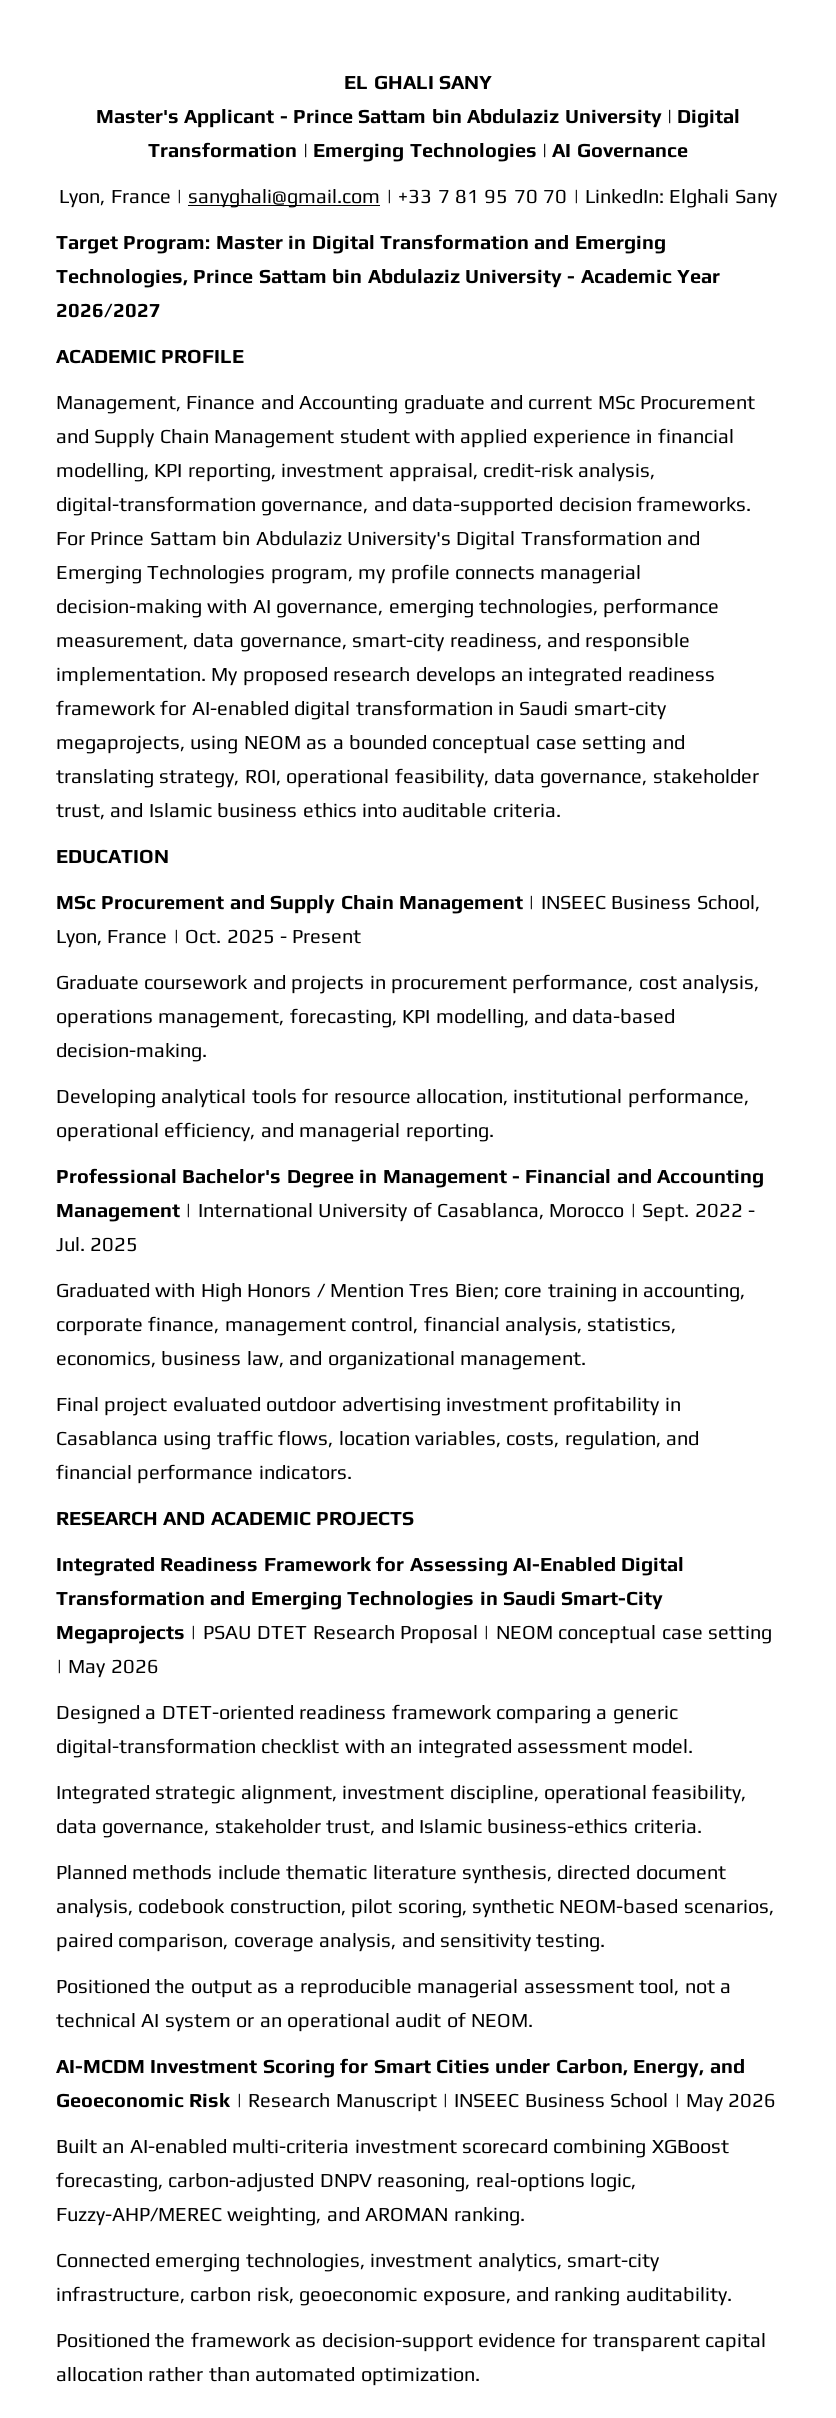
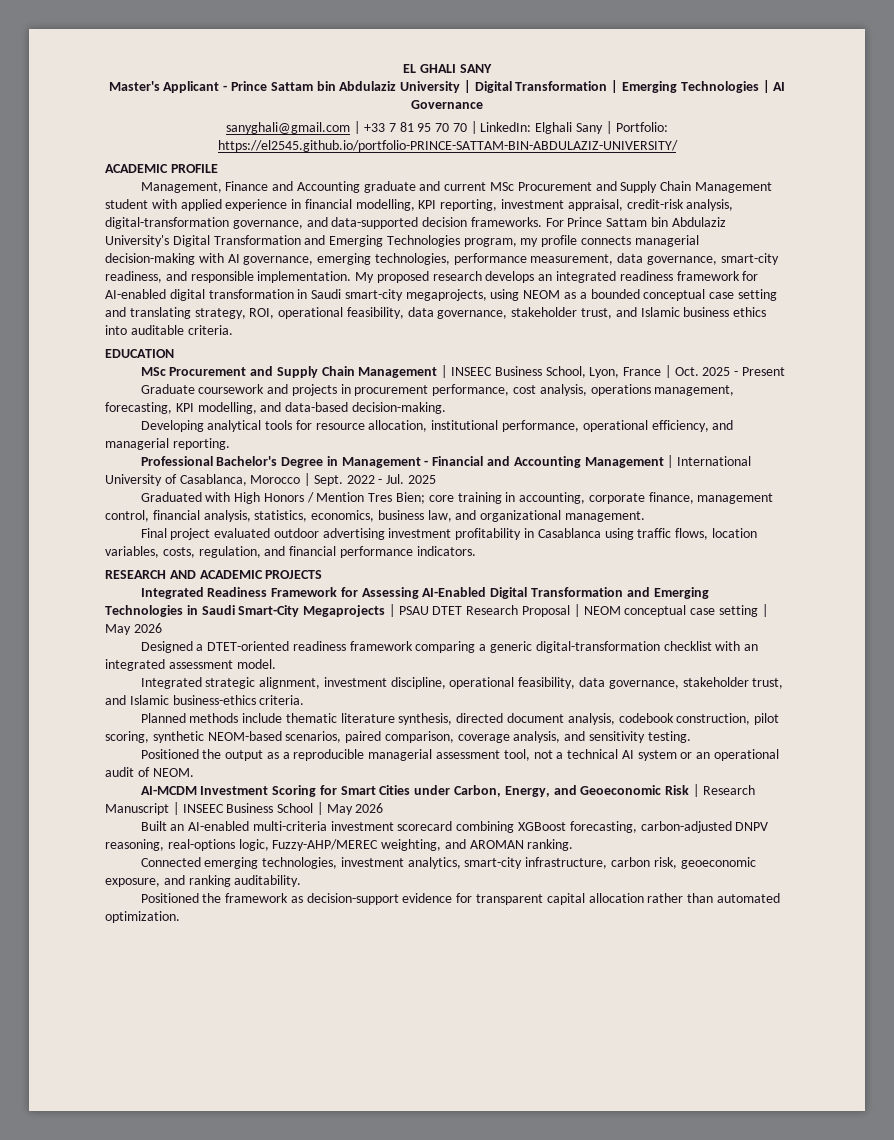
[59,189,183,208] Lyon, France | -> (483, 104) none
[56,234,666,254] [56,269,721,288] [56,303,161,318] // Target Program: Master in Digital Transformation and Emerging Technologies, Prince Sattam bin Abdulaziz University - Academic Year 2026/2027 -> [605,121,668,134] [217,140,678,152] | Portfolio: https://el2545.github.io/portfolio-PRINCE-SATTAM-BIN-ABDULAZIZ-UNIVERSITY/

